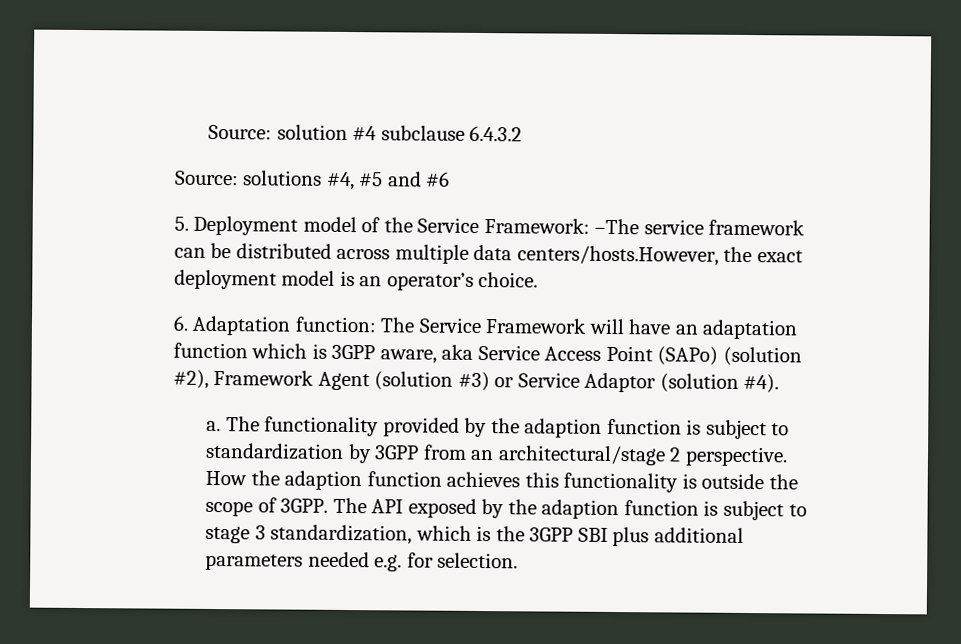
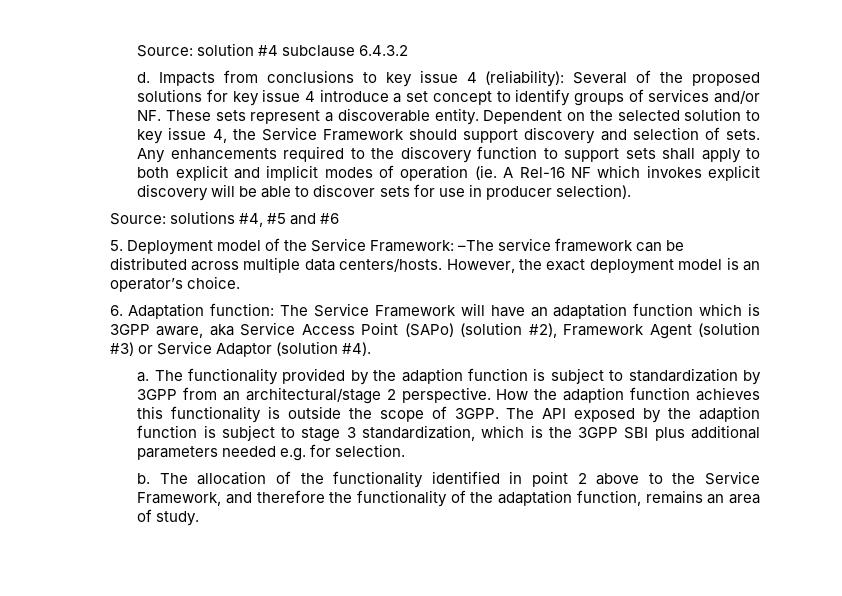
(523, 133) none -> [137,70,761,87] [137,89,761,106] [137,108,760,125] [137,127,760,144] [137,146,760,163] [137,165,760,181] [137,184,631,201] // d. Impacts from conclusions to key issue 4 (reliability): Several of the proposed solutions for key issue 4 introduce a set concept to identify groups of services and/or NF. These sets represent a discoverable entity. Dependent on the selected solution to key issue 4, the Service Framework should support discovery and selection of sets. Any enhancements required to the discovery function to support sets shall apply to both explicit and implicit modes of operation (ie. A Rel-16 NF which invokes explicit discovery will be able to discover sets for use in producer selection).
[516,245,719,266] centers/hosts.However, -> [339,258,515,273] centers/hosts. However,
(519, 560) none -> [137,471,761,488] [137,490,760,507] [137,509,200,526] // b. The allocation of the functionality identified in point 2 above to the Service Framework, and therefore the functionality of the adaptation function, remains an area of study.

